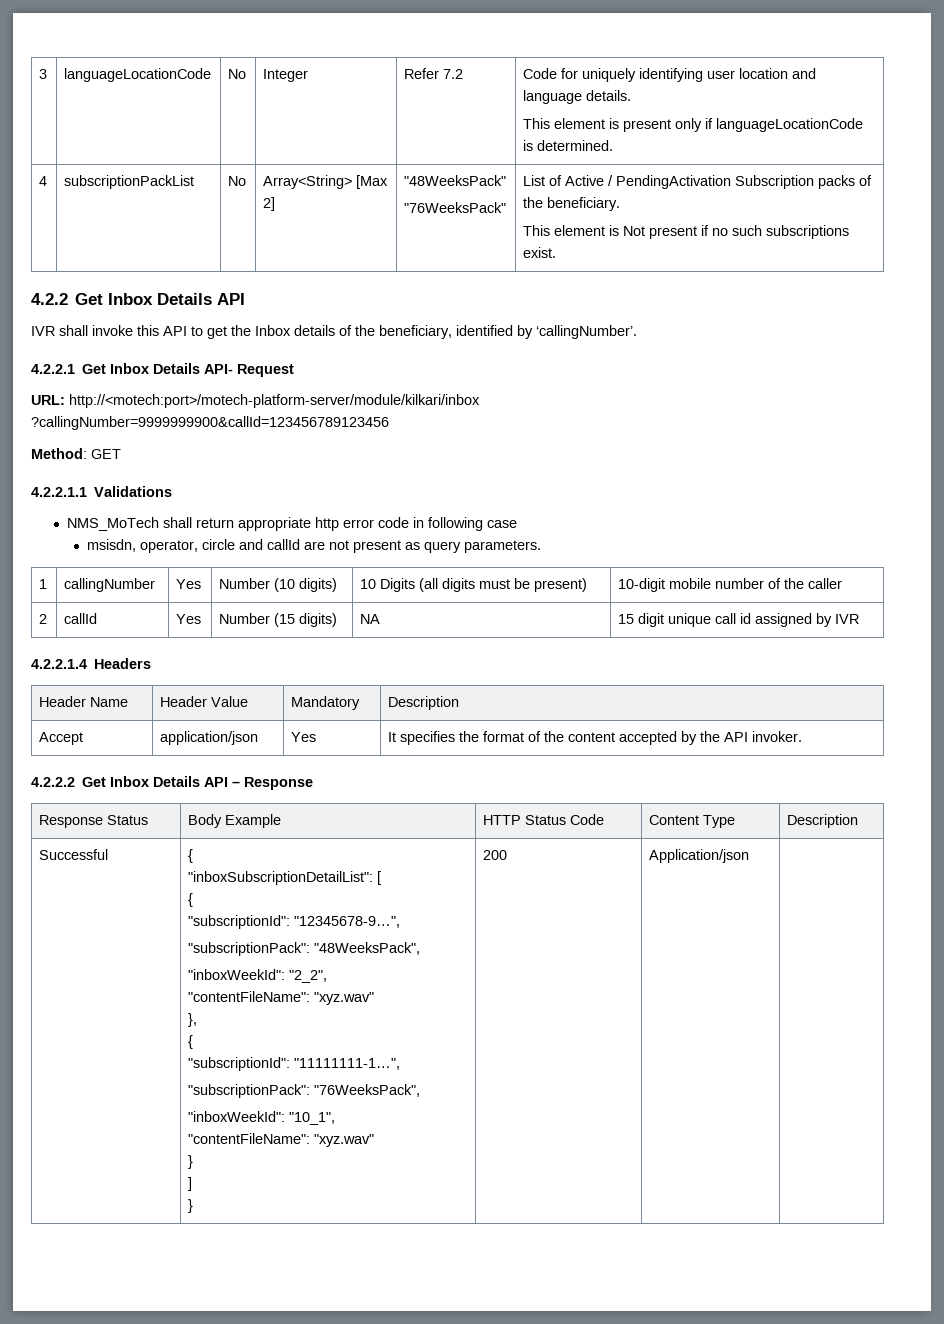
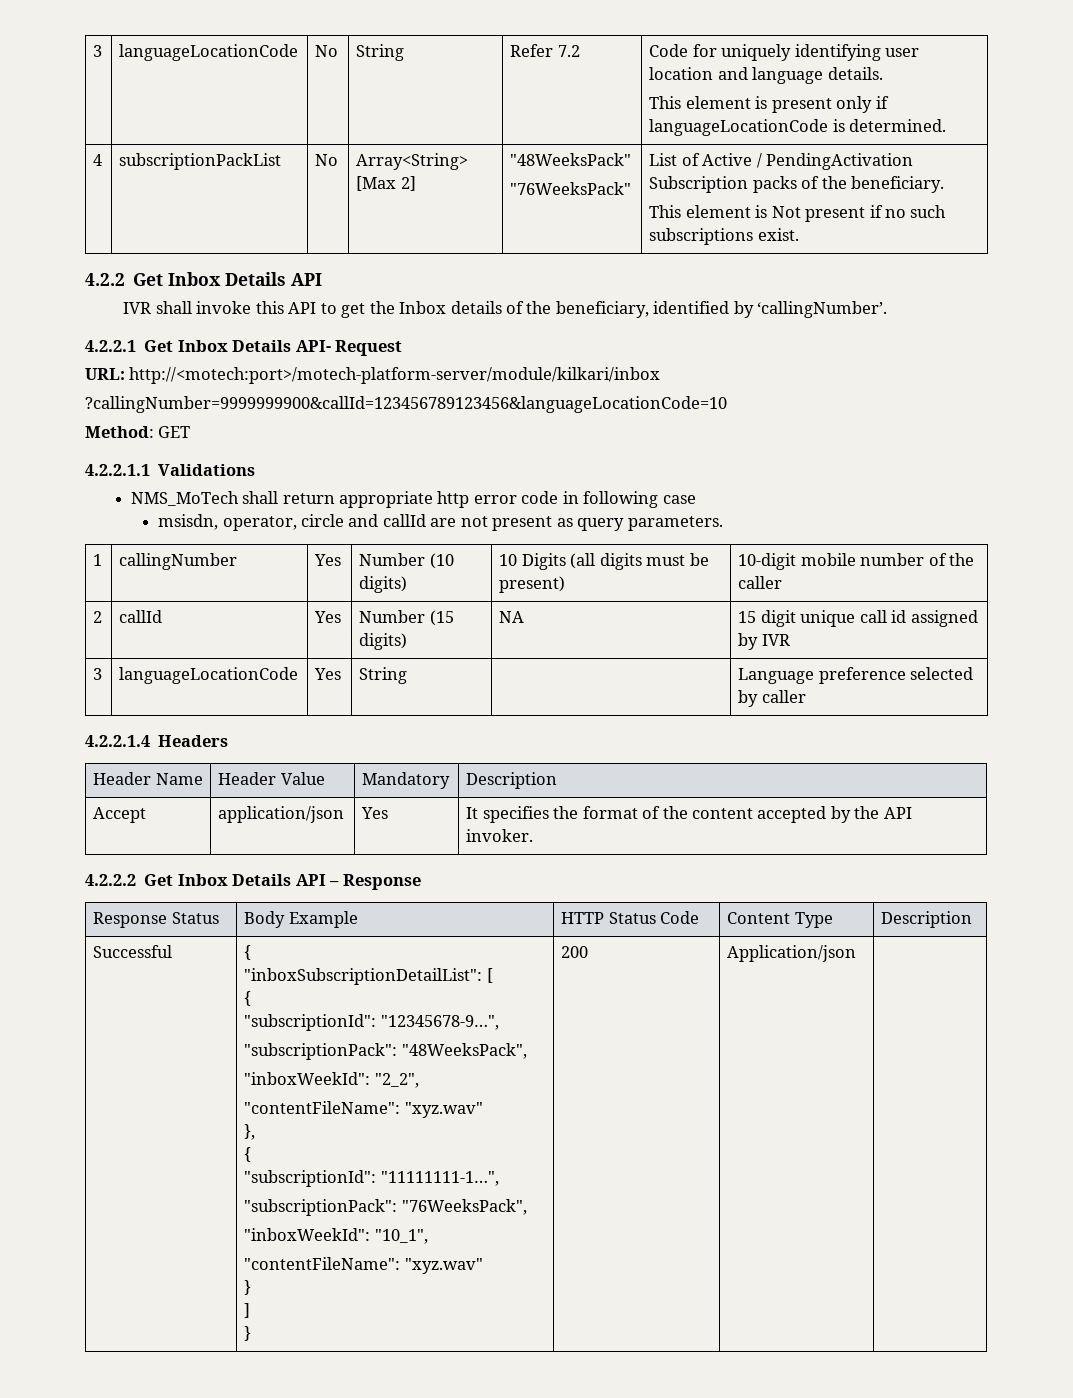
[263,69,309,82] Integer -> [356,44,405,61] String
[31,416,389,430] ?callingNumber=9999999900&callId=123456789123456 -> [85,396,727,413] ?callingNumber=9999999900&callId=123456789123456&languageLocationCode=10
(860, 619) none -> [93,668,103,680] [119,667,299,684] [314,668,342,680] [359,667,408,684] [738,667,974,684] [738,690,806,707] // 3 | languageLocationCode | Yes | String | | Language preference selected by caller

